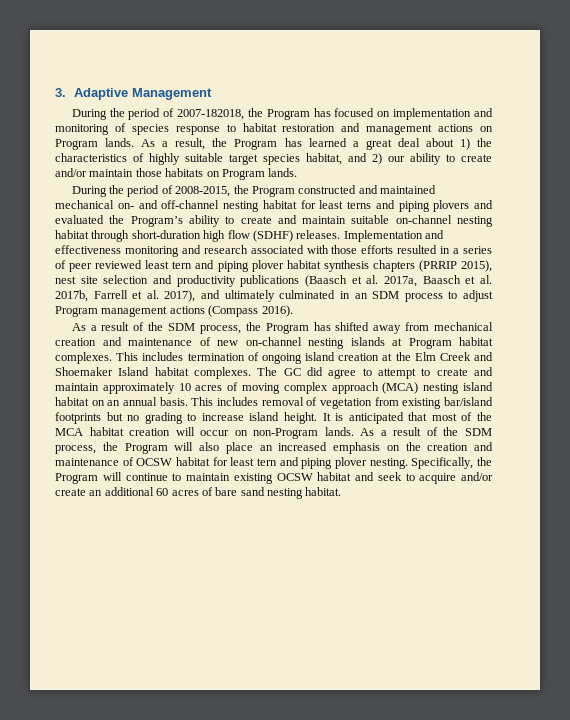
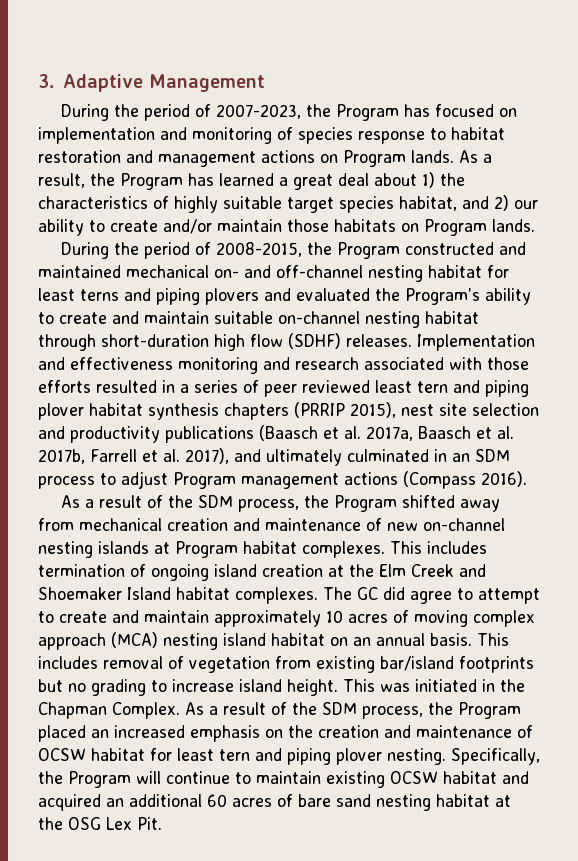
[177,109,245,120] 2007-182018, -> [216,104,302,119] 2007-2023,
[313,322,331,331] has -> (398, 503) none
[322,412,492,424] [55,427,493,439] [55,442,253,454] It is anticipated that most of the MCA habitat creation will occur on non-Program lands. As a result of the SDM process, the Program will also place -> [343,679,525,692] [38,702,521,719] [38,725,86,742] This was initiated in the Chapman Complex. As a result of the SDM process, the Program placed
[377,472,493,484] [55,488,86,496] seek to acquire and/or create -> [38,794,101,811] acquired
[305,487,342,496] habitat. -> [436,794,511,807] [38,817,162,830] habitat at the OSG Lex Pit.

